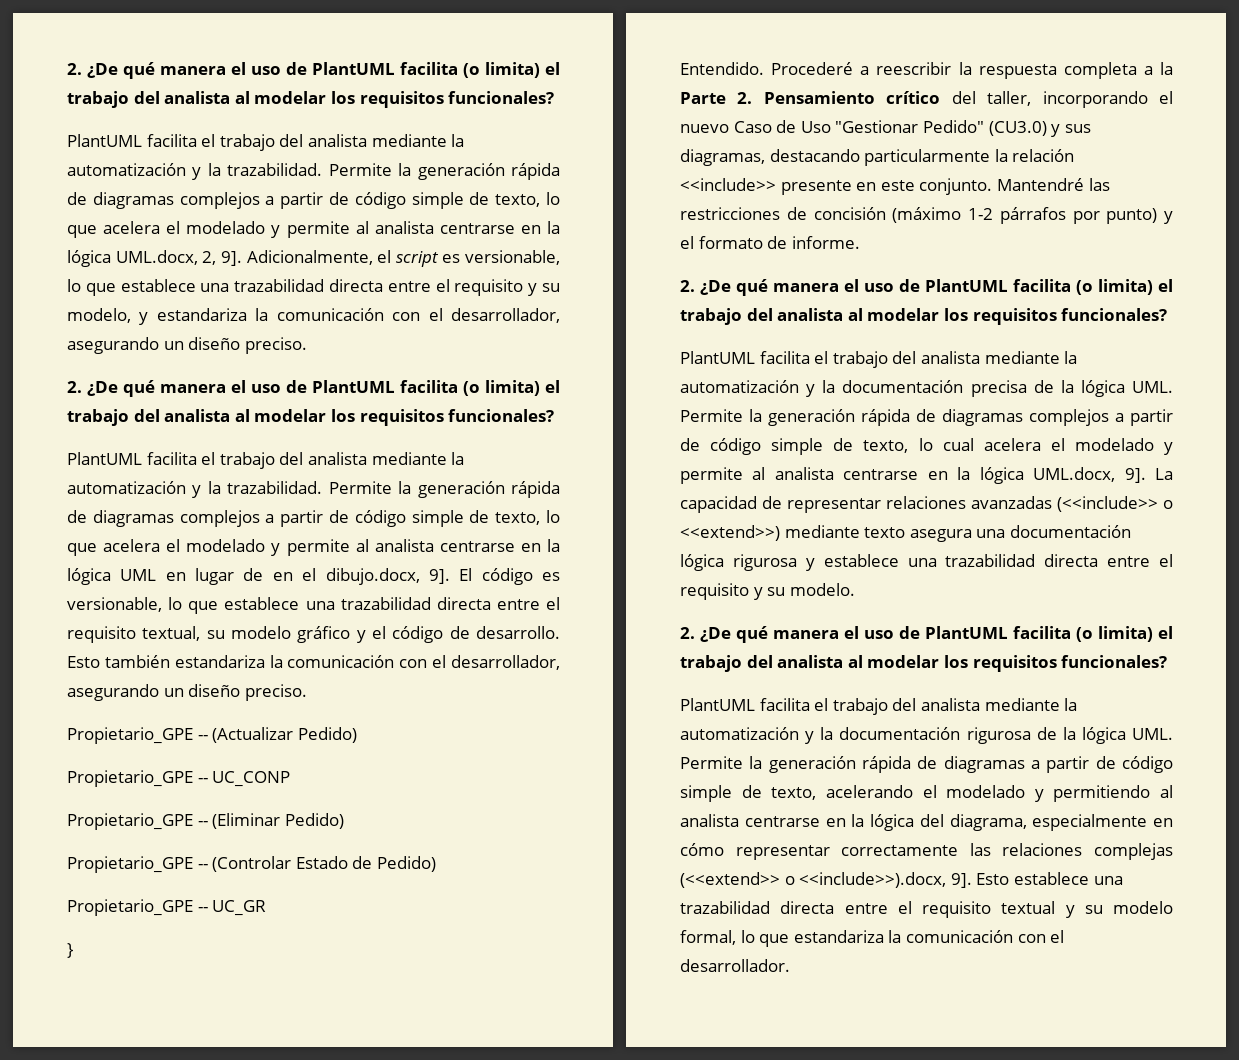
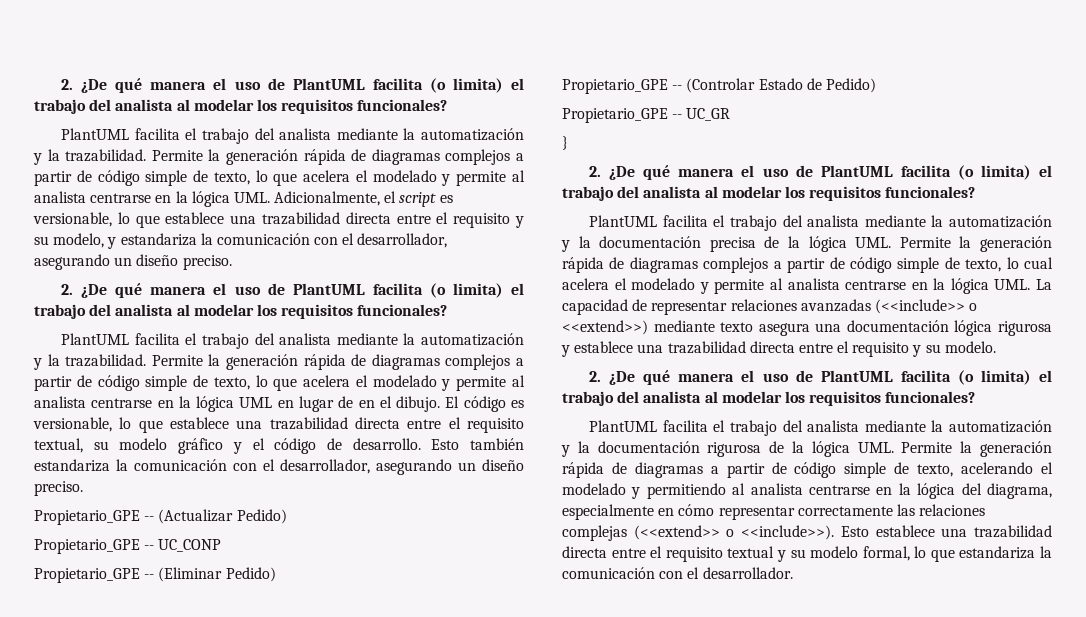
[115,250,242,266] UML.docx, 2, 9]. -> [233,192,270,203] UML.
[325,568,450,585] dibujo.docx, 9]. -> [396,396,441,412] dibujo.
[680,62,1173,79] [680,91,1173,108] [680,120,1091,137] [680,149,1075,166] [680,178,1110,195] [680,207,1173,224] [680,236,860,249] // Entendido. Procederé a reescribir la respuesta completa a la Parte 2. Pensamiento crítico del taller, incorporando el nuevo Caso de Uso "Gestionar Pedido" (CU3.0) y sus diagramas, destacando particularmente la relación <<include>> presente en este conjunto. Mantendré las restricciones de concisión (máximo 1-2 párrafos por punto) y el formato de informe. -> (568, 143) none
[1033,467,1146,483] UML.docx, 9]. -> [994,279,1031,290] UML.
[799,872,972,888] <<include>>).docx, 9]. -> [741,525,835,540] <<include>>).

